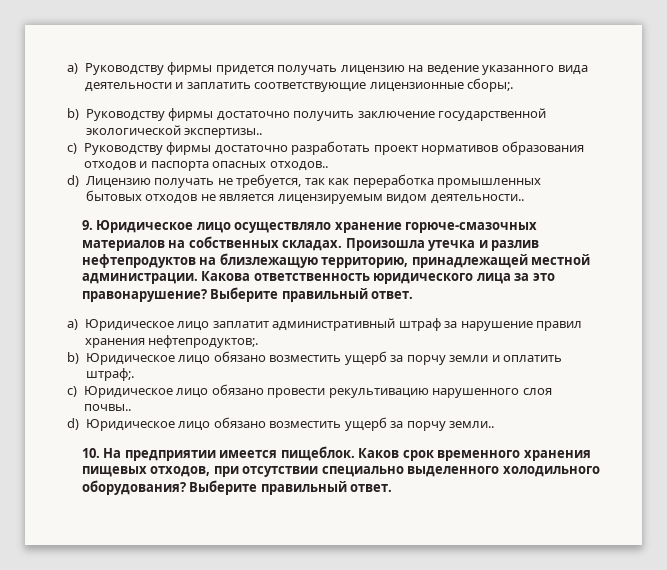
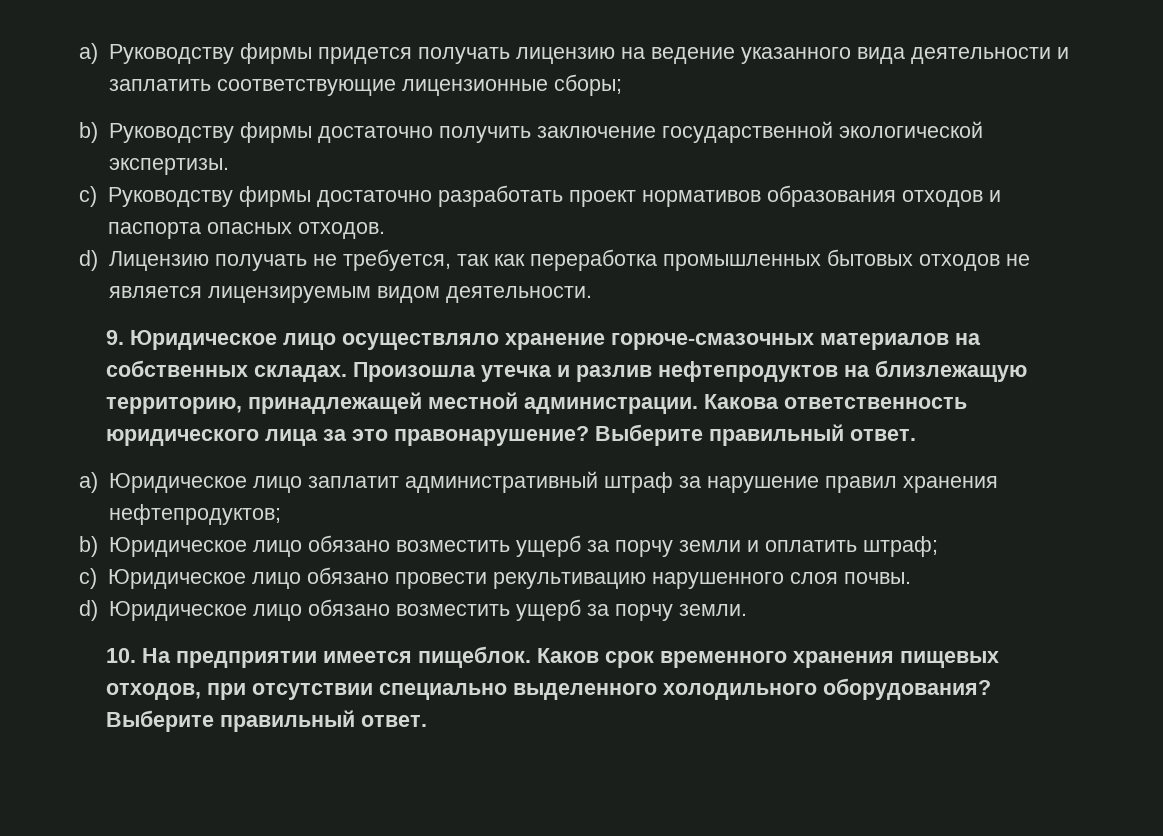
[467,78,514,92] сборы;. -> [553,74,622,96] сборы;
[184,128,263,138] экспертизы.. -> [108,158,229,175] экспертизы.
[269,161,328,171] отходов.. -> [297,222,385,239] отходов.
[430,194,524,204] деятельности.. -> [445,286,592,303] деятельности.
[148,335,259,348] нефтепродуктов;. -> [108,504,281,525] нефтепродуктов;
[85,368,134,381] штраф;. -> [862,536,938,557] штраф;
[83,404,131,411] почвы.. -> [843,572,911,584] почвы.
[449,421,495,428] земли.. -> [678,604,747,616] земли.

